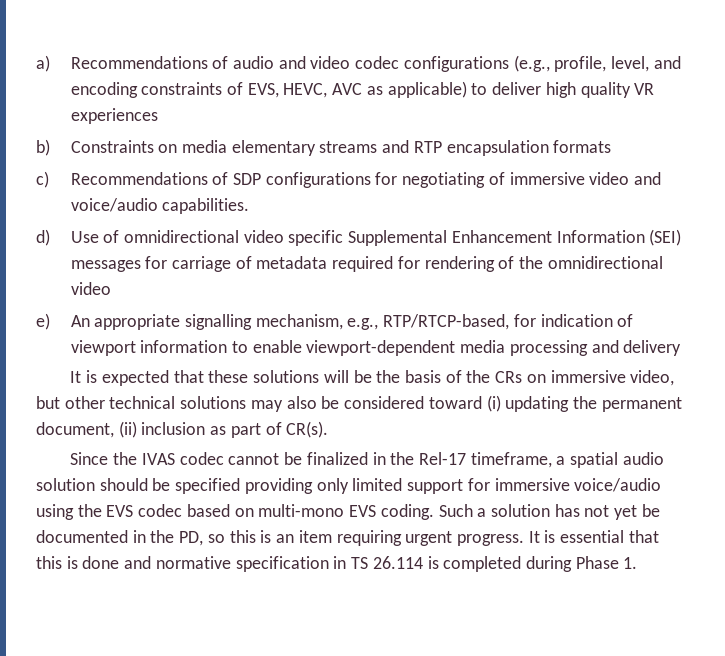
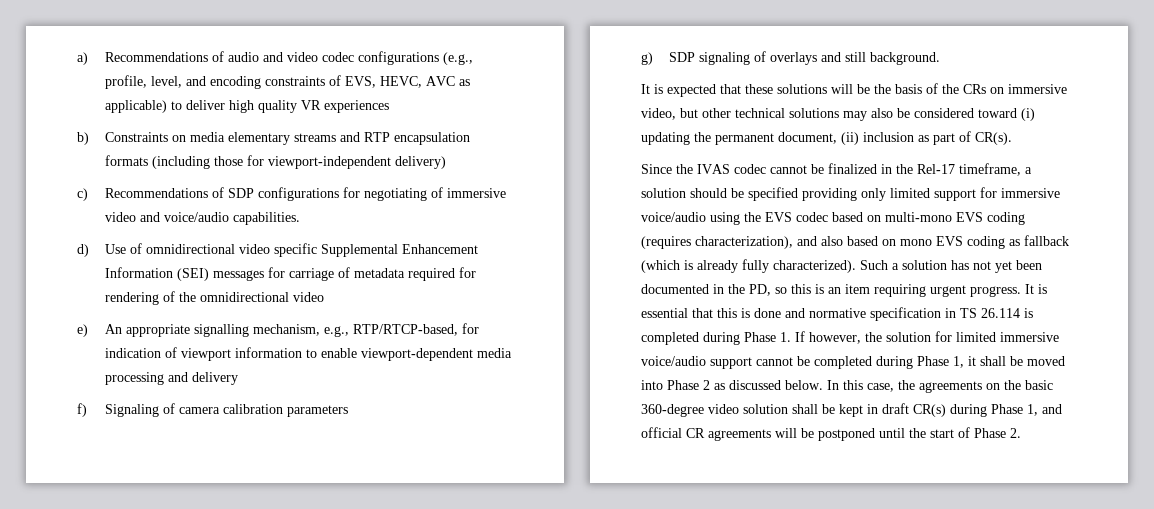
(612, 146) none -> [151,155,446,169] (including those for viewport-independent delivery)
(682, 348) none -> [77,403,348,417] [641,51,940,65] // f) Signaling of camera calibration parameters // g) SDP signaling of overlays and still background.
[570,452,664,468] spatial audio -> (1032, 170) none
[380,504,434,520] coding. -> [987,212,1025,225] [641,235,1069,249] [641,259,856,273] coding (requires characterization), and also based on mono EVS coding as fallback (which is already fully characterized).
[641,504,660,517] be -> [1016,260,1042,270] been
(638, 563) none -> [795,331,1059,344] [641,356,1065,369] [641,380,1053,393] [641,403,1062,417] [641,427,1021,441] If however, the solution for limited immersive voice/audio support cannot be completed during Phase 1, it shall be moved into Phase 2 as discussed below. In this case, the agreements on the basic 360-degree video solution shall be kept in draft CR(s) during Phase 1, and official CR agreements will be postponed until the start of Phase 2.

